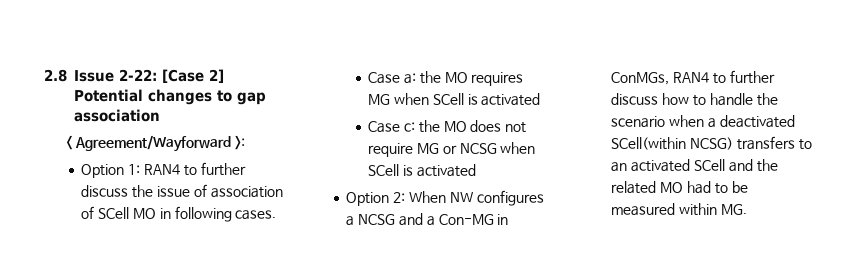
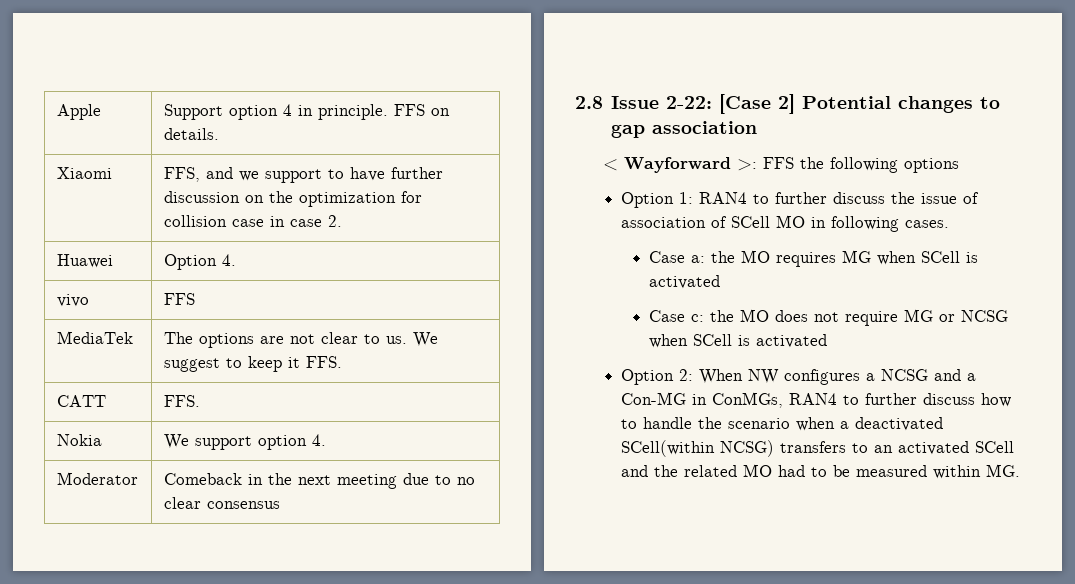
(44, 75) none -> [56,104,101,120] [163,104,450,120] [163,128,219,140] [56,167,112,179] [163,167,443,183] [163,191,422,207] [163,215,342,227] [56,254,113,268] [163,254,236,270] [56,294,89,307] [163,293,195,305] [56,331,133,344] [163,332,438,348] [163,356,342,372] [56,395,106,407] [163,395,200,407] [56,434,102,446] [163,434,326,450] [56,472,138,485] [163,473,475,489] [163,497,280,509] Apple | Support option 4 in principle. FFS on details. // Xiaomi | FFS, and we support to have further discussion on the optimization for collision case in case 2. // Huawei | Option 4. // vivo | FFS // MediaTek | The options are not clear to us. We suggest to keep it FFS. // CATT | FFS. // Nokia | We support option 4. // Moderator | Comeback in the next meeting due to no clear consensus //
[74,135,231,152] Agreement/Wayforward -> [623,157,731,173] Wayforward
(245, 142) none -> [762,157,959,173] FFS the following options

